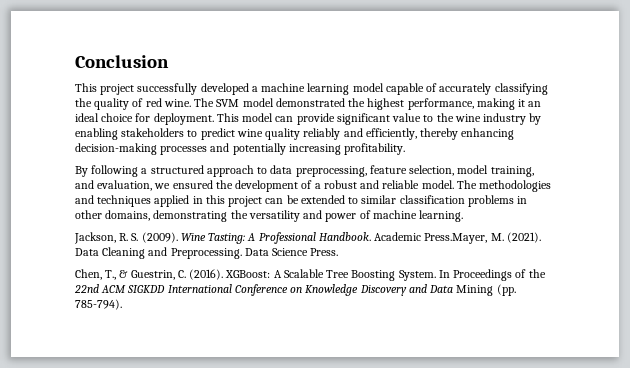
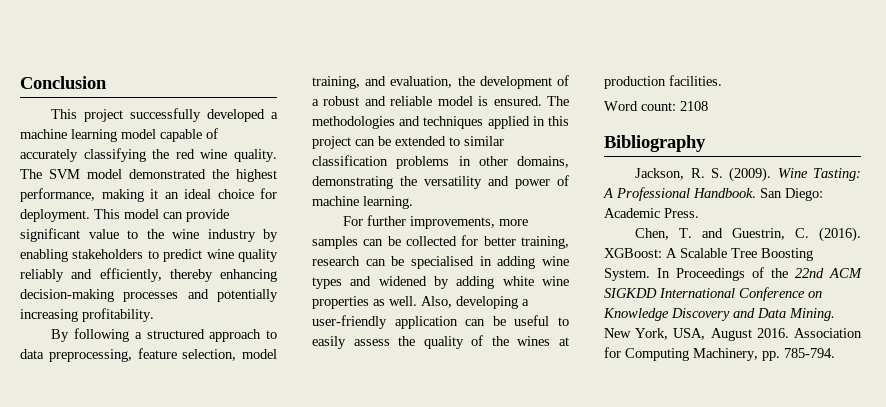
[94,98,191,110] quality of red wine. -> [175,149,277,162] red wine quality.
[154,180,213,189] we ensured -> (453, 82) none
[421,180,454,189] model. -> [437,96,542,106] model is ensured.
(464, 216) none -> [343,215,529,229] [312,235,569,249] [312,256,569,269] [312,276,569,289] [312,296,529,309] [312,315,569,329] [312,335,569,349] [604,75,722,89] [604,101,708,111] [604,135,706,152] // For further improvements, more samples can be collected for better training, research can be specialised in adding wine types and widened by adding white wine properties as well. Also, developing a user-friendly application can be useful to easily assess the quality of the wines at production facilities. // Word count: 2108 // Bibliography
[374,232,541,244] [75,247,309,259] Academic Press.Mayer, M. (2021). Data Cleaning and Preprocessing. Data Science -> [760,188,823,201] [604,208,660,218] San Diego: Academic
[105,270,129,280] T., & -> [679,228,724,238] T. and
[456,284,516,296] [75,299,122,310] Mining (pp. 785-794). -> [789,308,835,321] [604,328,862,341] [604,347,835,361] Mining. New York, USA, August 2016. Association for Computing Machinery, pp. 785-794.

